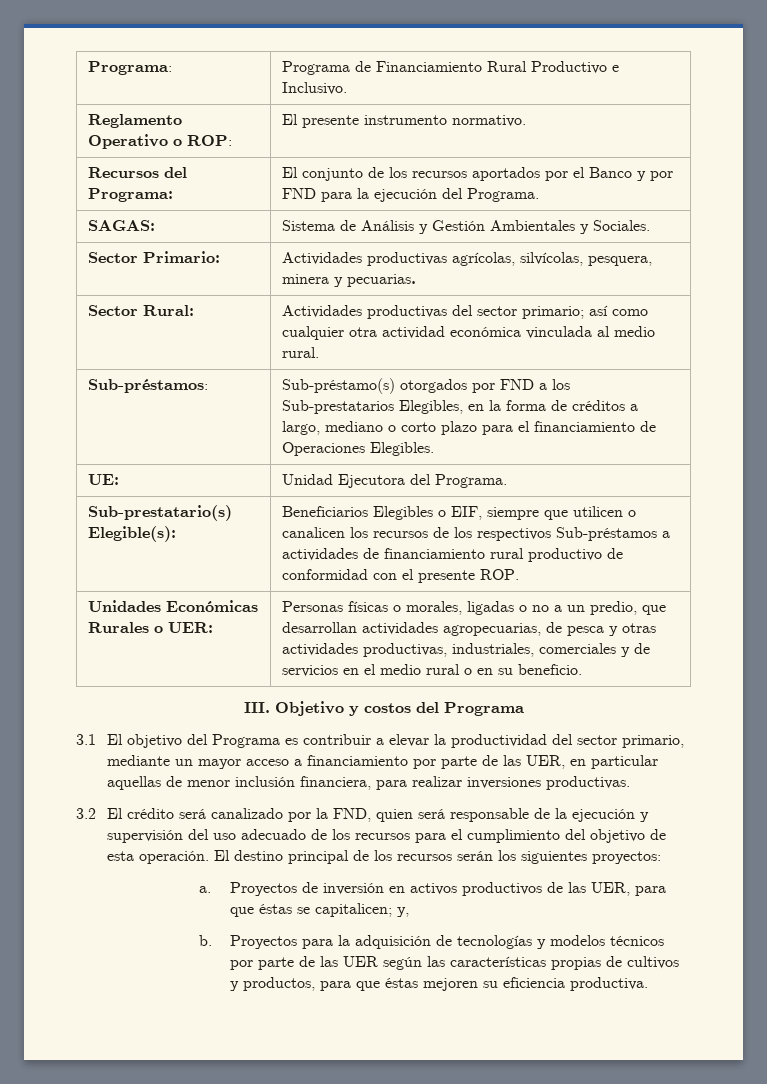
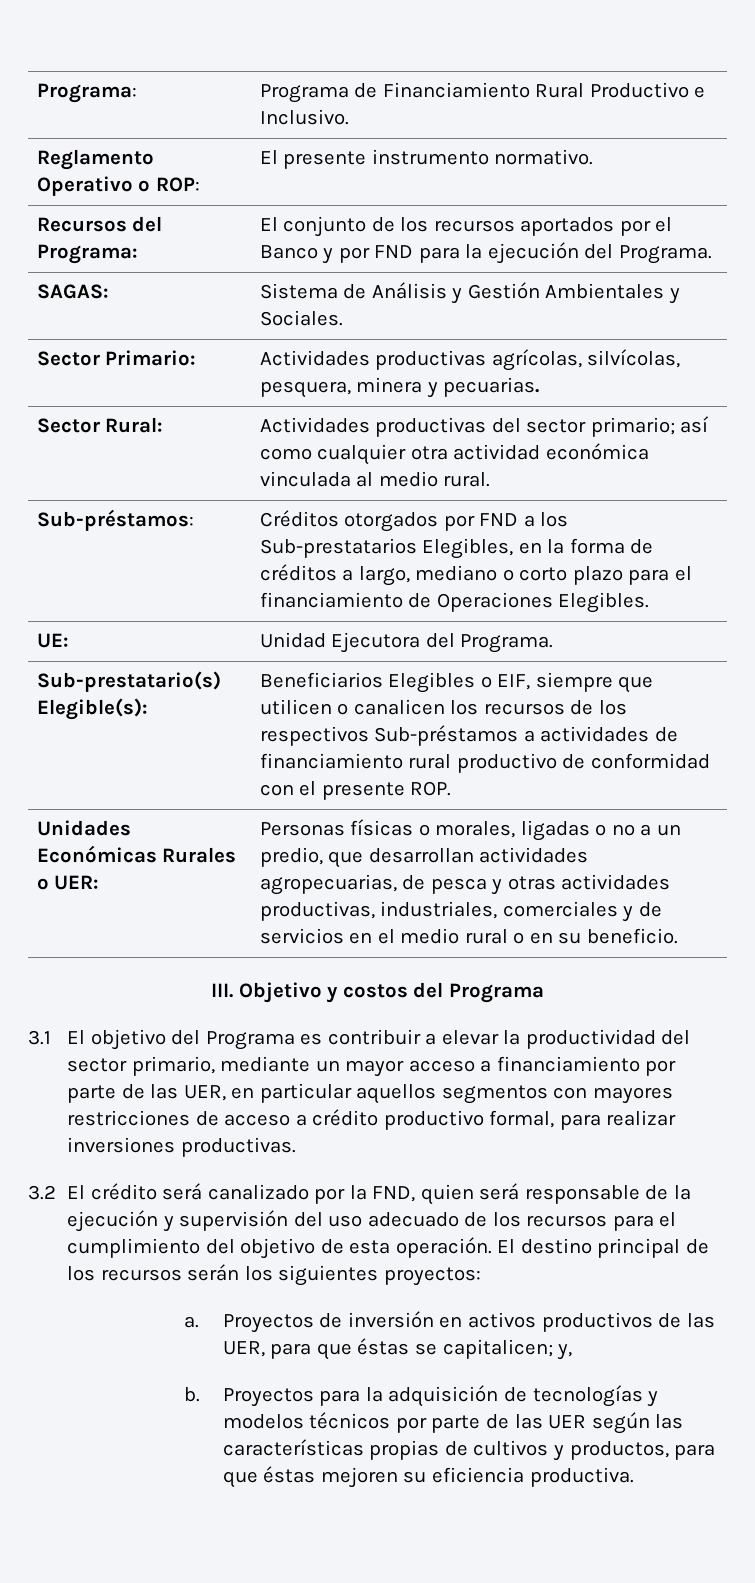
[281,378,395,394] Sub-préstamo(s) -> [259,510,339,527] Créditos
[106,776,371,790] aquellas de menor inclusión financiera, -> [356,1084,673,1104] [66,1109,555,1130] aquellos segmentos con mayores restricciones de acceso a crédito productivo formal,

